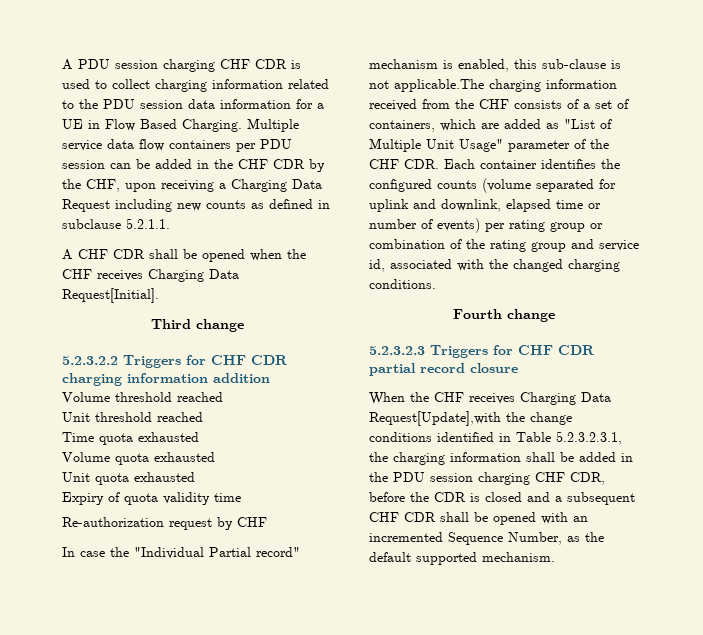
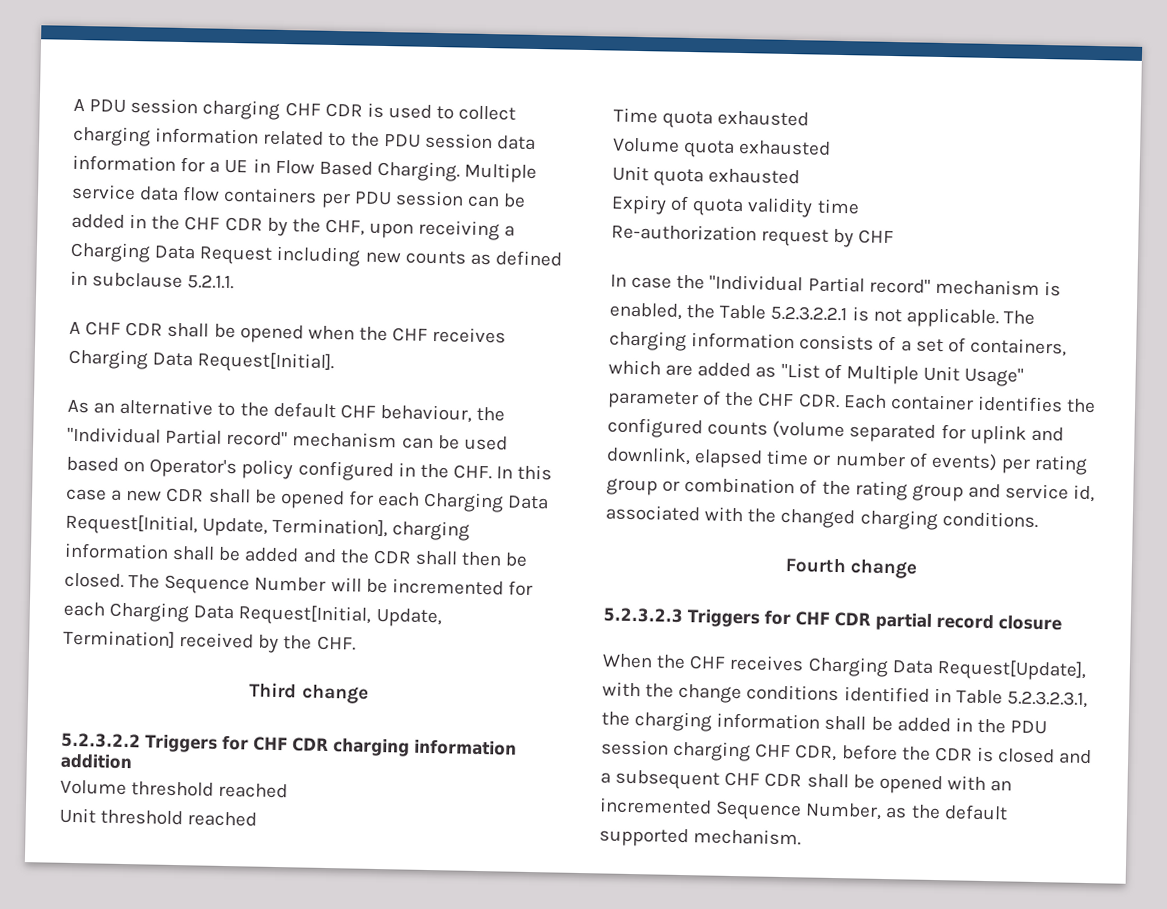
(159, 295) none -> [67,398,506,423] [67,426,508,451] [66,456,553,482] [66,487,550,513] [65,513,471,541] [64,542,529,567] [64,572,533,597] [63,601,442,628] [63,629,356,654] // As an alternative to the default CHF behaviour, the "Individual Partial record" mechanism can be used based on Operator's policy configured in the CHF. In this case a new CDR shall be opened for each Charging Data Request[Initial, Update, Termination], charging information shall be added and the CDR shall then be closed. The Sequence Number will be incremented for each Charging Data Request[Initial, Update, Termination] received by the CHF.
[514,59,621,69] [369,79,617,92] [369,99,509,111] this sub-clause is not applicable.The charging information received from the CHF -> [686,304,1035,329] [609,330,796,352] the Table 5.2.3.2.2.1 is not applicable. The charging information
[369,411,501,426] Request[Update],with -> [936,659,1087,681] [602,681,641,698] Request[Update], with

